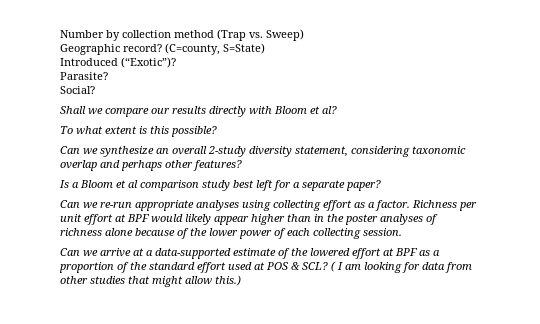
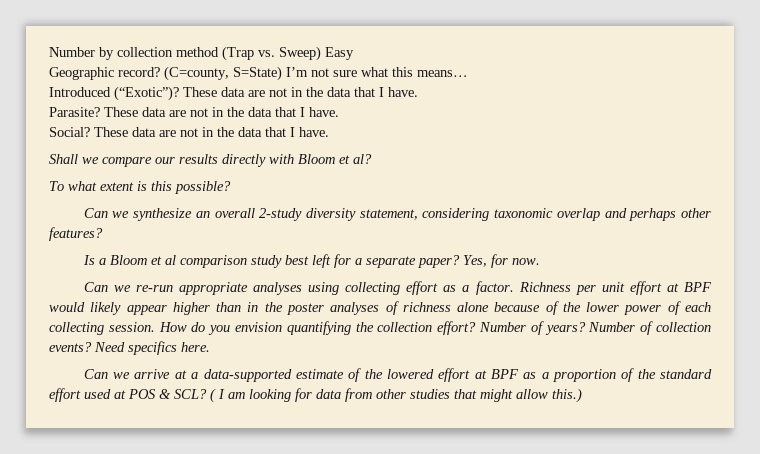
(304, 35) none -> [325,47,354,60] Easy
[60,57,176,68] [60,72,108,80] [60,86,95,94] // Introduced (“Exotic”)? // Parasite? // Social? -> [286,67,468,77] [49,86,418,101] [49,107,339,117] [49,127,329,137] I’m not sure what this means… // Introduced (“Exotic”)? These data are not in the data that I have. // Parasite? These data are not in the data that I have. // Social? These data are not in the data that I have.
(381, 185) none -> [462,254,540,268] Yes, for now.
(402, 232) none -> [158,321,711,335] [49,341,210,355] How do you envision quantifying the collection effort? Number of years? Number of collection events? Need specifics here.

